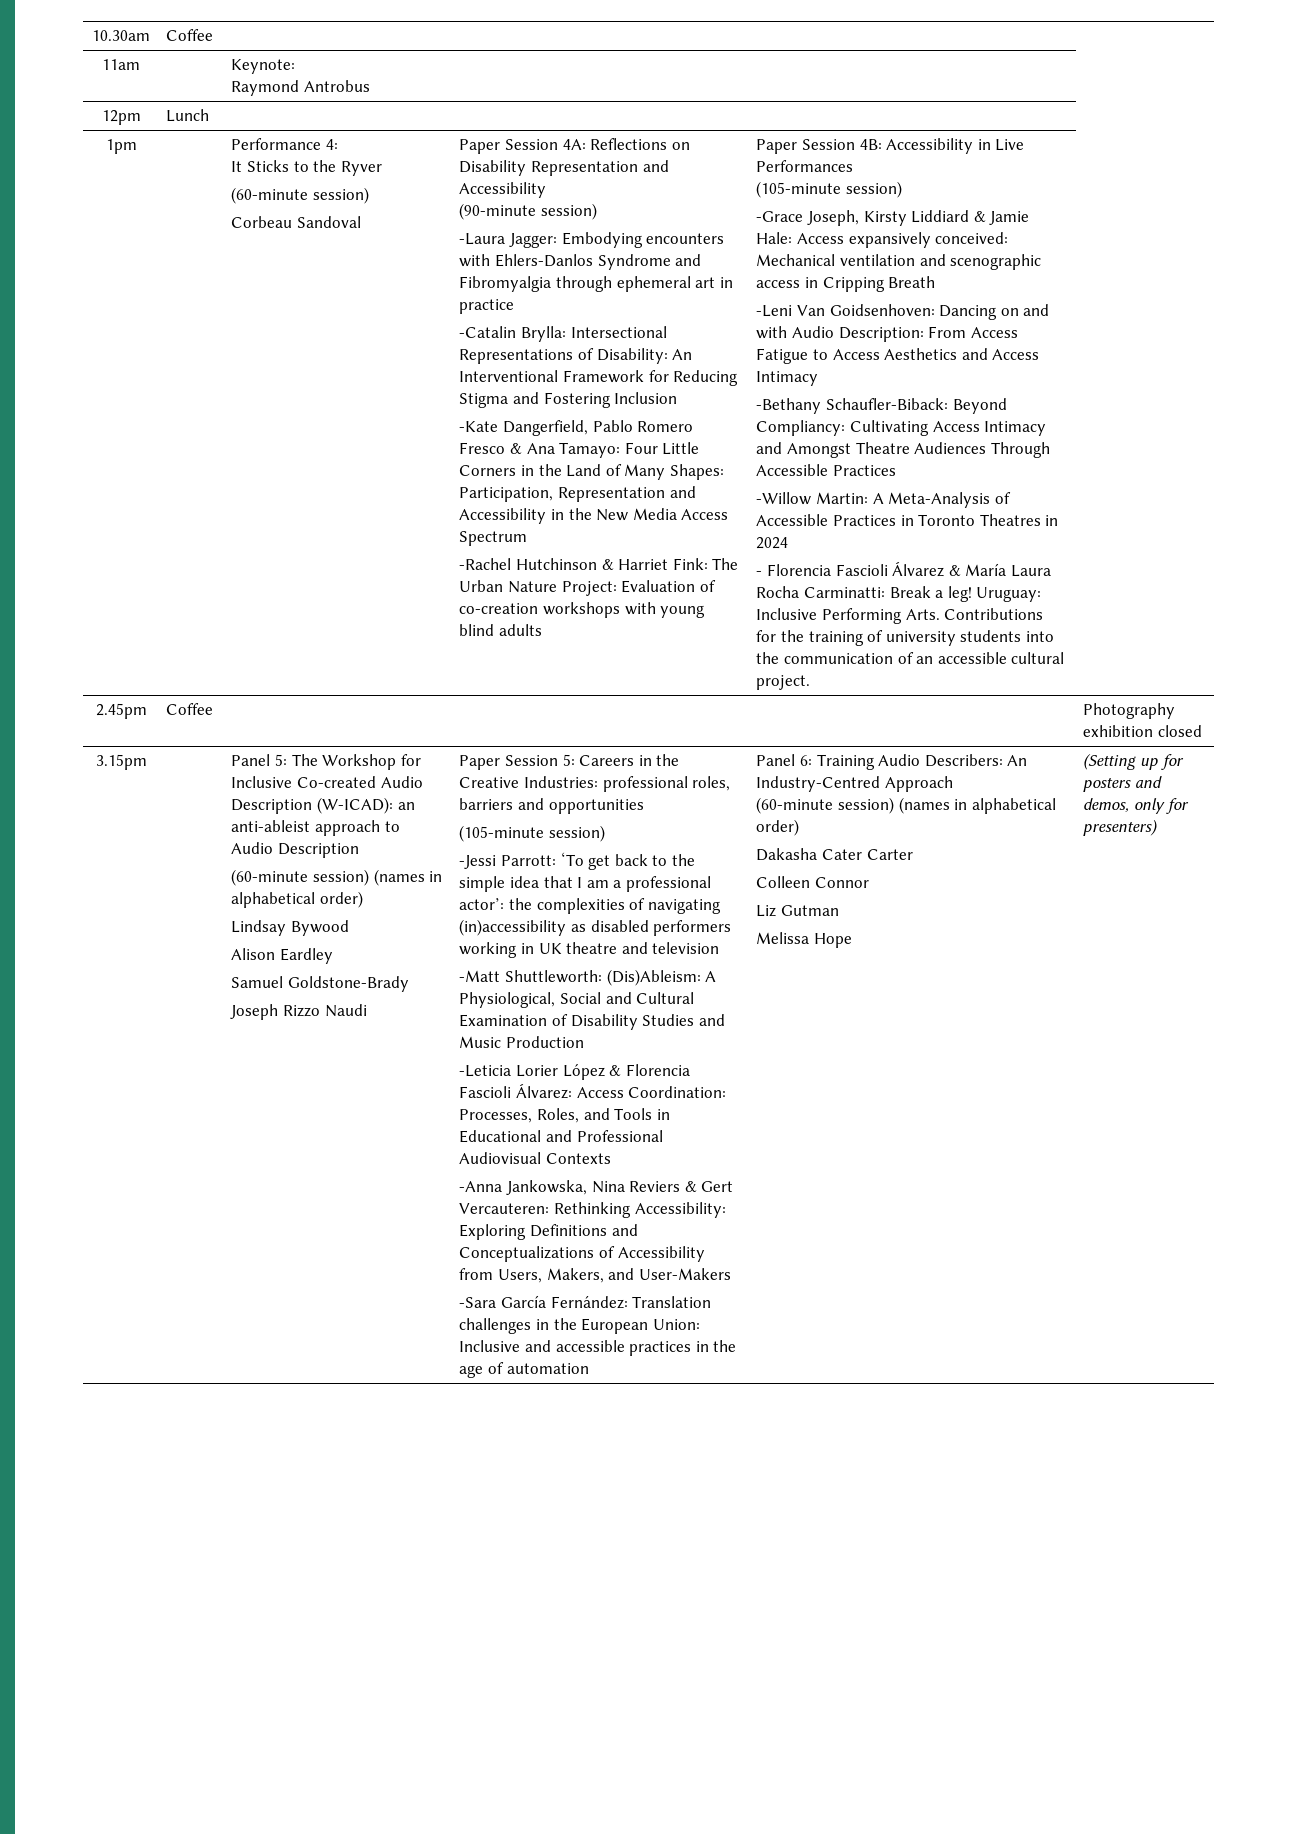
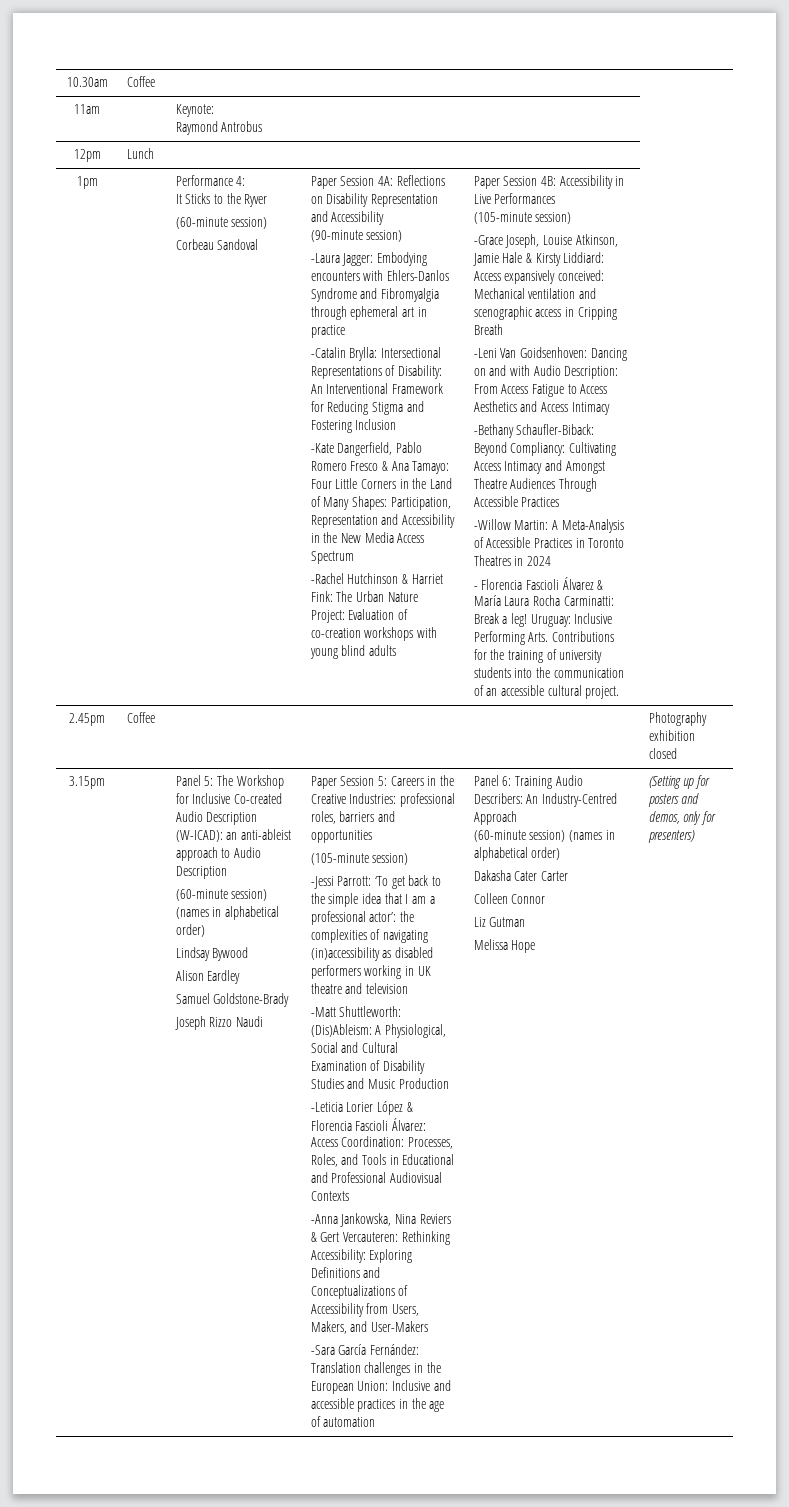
[863,210,1030,226] [756,232,793,244] Kirsty Liddiard & Jamie Hale: -> [543,234,618,247] [472,252,605,266] Louise Atkinson, Jamie Hale & Kirsty Liddiard:

